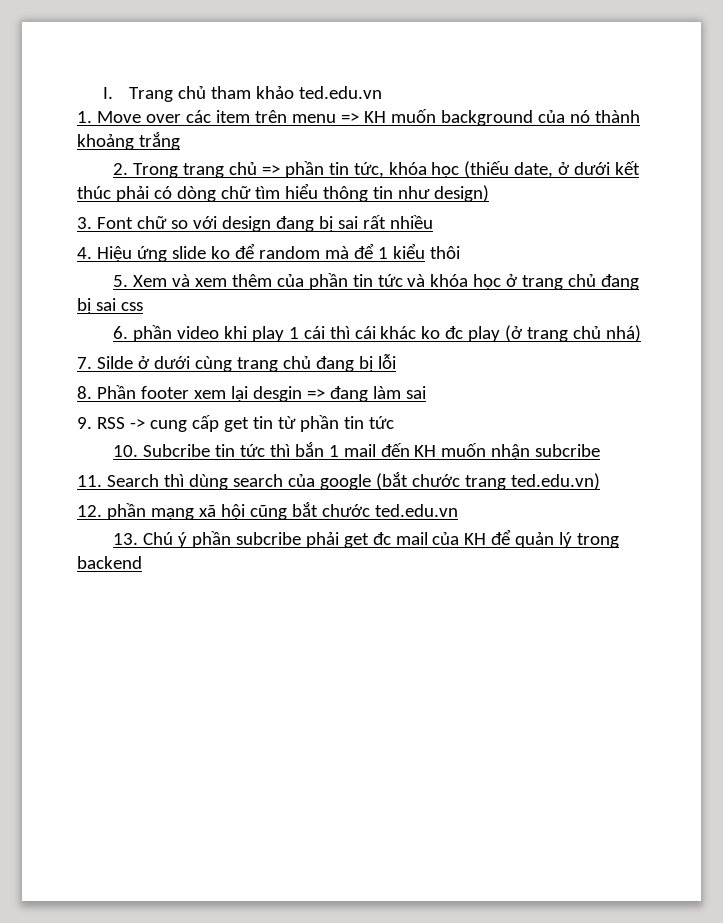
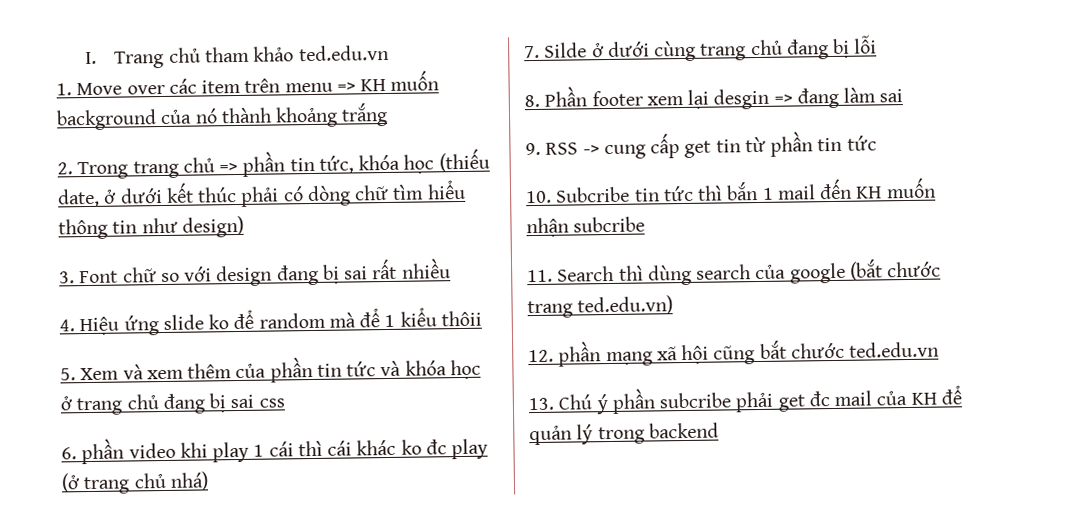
[429,246,460,259] thôi -> [440,310,482,327] thôii

